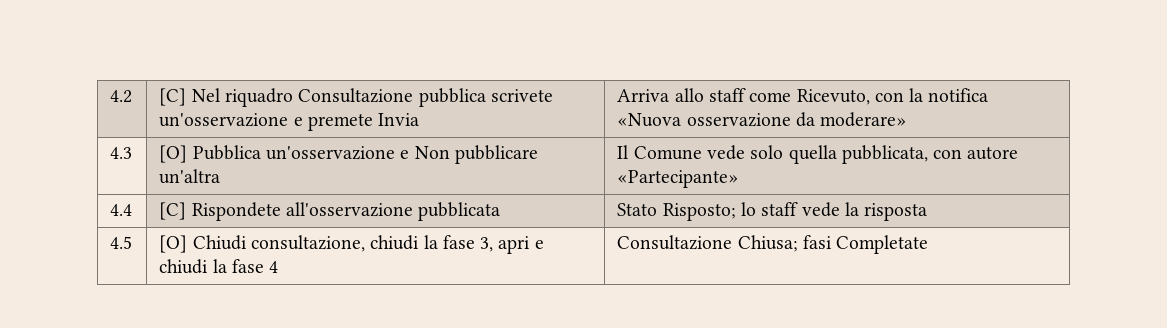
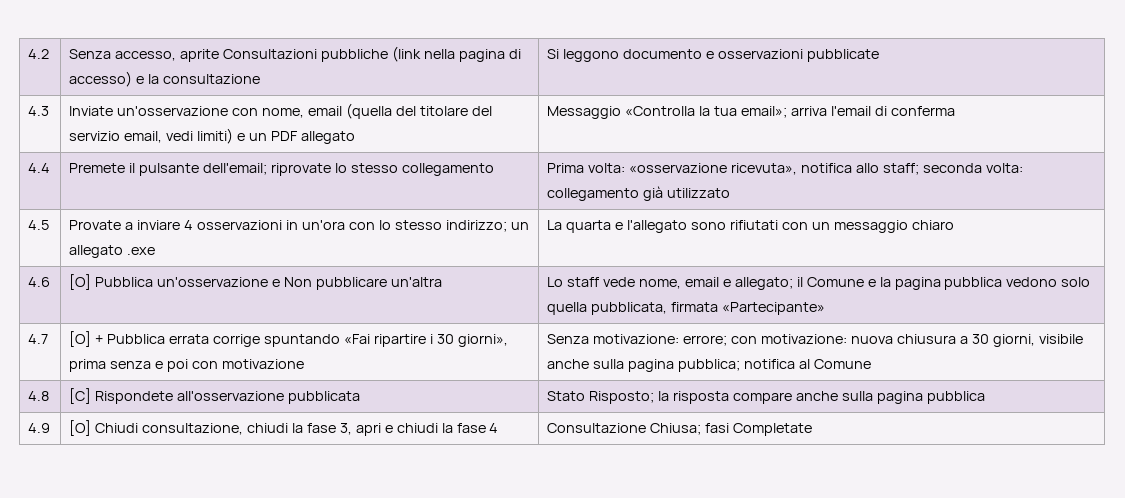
[159,88,553,107] [159,113,420,131] [617,88,989,105] [617,112,908,127] [110,147,133,159] [C] Nel riquadro Consultazione pubblica scrivete un'osservazione e premete Invia | Arriva allo staff come Ricevuto, con la notifica «Nuova osservazione da moderare» // 4.3 -> [69,46,521,62] [69,71,261,87] [547,49,880,62] [28,106,50,116] [69,103,492,119] [69,128,355,144] [547,106,955,119] [28,163,51,173] [69,163,494,176] [547,163,1023,175] [547,186,731,201] [28,220,50,230] [69,220,529,232] [69,245,156,258] [547,220,954,233] [28,277,51,287] Senza accesso, aprite Consultazioni pubbliche (link nella pagina di accesso) e la consultazione | Si leggono documento e osservazioni pubblicate // 4.3 | Inviate un'osservazione con nome, email (quella del titolare del servizio email, vedi limiti) e un PDF allegato | Messaggio «Controlla la tua email»; arriva l'email di conferma // 4.4 | Premete il pulsante dell'email; riprovate lo stesso collegamento | Prima volta: «osservazione ricevuta», notifica allo staff; seconda volta: collegamento già utilizzato // 4.5 | Provate a inviare 4 osservazioni in un'ora con lo stesso indirizzo; un allegato .exe | La quarta e l'allegato sono rifiutati con un messaggio chiaro // 4.6
[617,145,745,160] Il Comune vede -> [547,277,1058,290] Lo staff vede nome, email e allegato; il Comune e la pagina pubblica vedono
[933,147,1019,160] con autore -> [671,302,719,312] firmata
[110,204,133,216] 4.4 -> [28,334,49,344] [69,331,508,347] [69,359,305,372] [547,334,1083,347] [547,359,871,372] [28,391,50,401] 4.7 | [O] + Pubblica errata corrige spuntando «Fai ripartire i 30 giorni», prima senza e poi con motivazione | Senza motivazione: errore; con motivazione: nuova chiusura a 30 giorni, visibile anche sulla pagina pubblica; notifica al Comune // 4.8
[740,202,840,217] lo staff vede -> (655, 397) none
[110,236,133,249] // 4.5 -> [733,391,985,404] [28,423,51,433] compare anche sulla pagina pubblica // 4.9

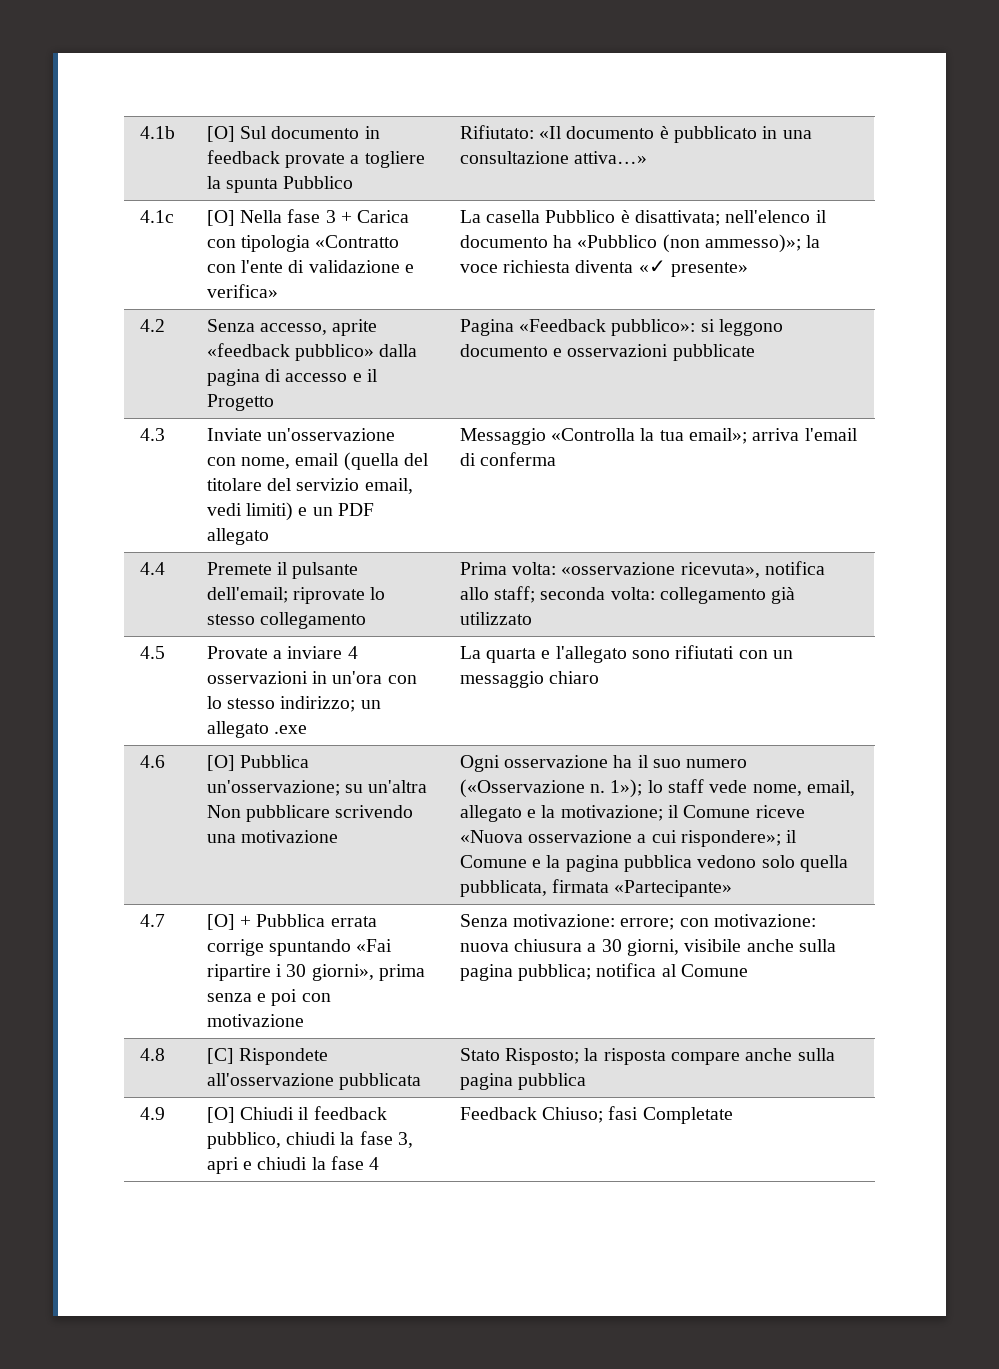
[28,49,50,59] [69,46,521,62] [69,71,261,87] [547,49,560,59] 4.2 | Senza accesso, aprite Consultazioni pubbliche (link nella pagina di accesso) e la consultazione | Si -> [139,126,175,139] [206,126,380,142] [206,150,425,168] [206,176,354,193] [459,125,812,143] [459,151,648,164] [139,210,174,223] [206,209,410,226] [206,235,400,252] [206,260,415,273] [206,284,278,298] [459,210,827,226] [459,234,821,253] [459,260,749,277] [139,319,165,332] [206,319,378,336] [206,343,418,361] [206,369,379,386] [206,394,274,411] [459,319,715,336] 4.1b | [O] Sul documento in feedback provate a togliere la spunta Pubblico | Rifiutato: «Il documento è pubblicato in una consultazione attiva…» // 4.1c | [O] Nella fase 3 + Carica con tipologia «Contratto con l'ente di validazione e verifica» | La casella Pubblico è disattivata; nell'elenco il documento ha «Pubblico (non ammesso)»; la voce richiesta diventa «✓ presente» // 4.2 | Senza accesso, aprite «feedback pubblico» dalla pagina di accesso e il Progetto | Pagina «Feedback pubblico»: si
[157,277,442,290] [547,277,793,290] un'osservazione e Non pubblicare un'altra | Lo staff vede nome, email e allegato; -> [206,780,428,796] [206,805,414,822] [206,830,339,843] [459,755,748,772] [459,779,855,798] [459,805,805,822] [459,830,782,847] un'osservazione; su un'altra Non pubblicare scrivendo una motivazione | Ogni osservazione ha il suo numero («Osservazione n. 1»); lo staff vede nome, email, allegato e la motivazione; il Comune riceve «Nuova osservazione a cui rispondere»;
[142,423,244,435] consultazione, -> [298,1106,387,1120] [206,1132,281,1149] il feedback pubblico,
[547,423,702,435] Consultazione Chiusa; -> [459,1107,604,1123] Feedback Chiuso;

